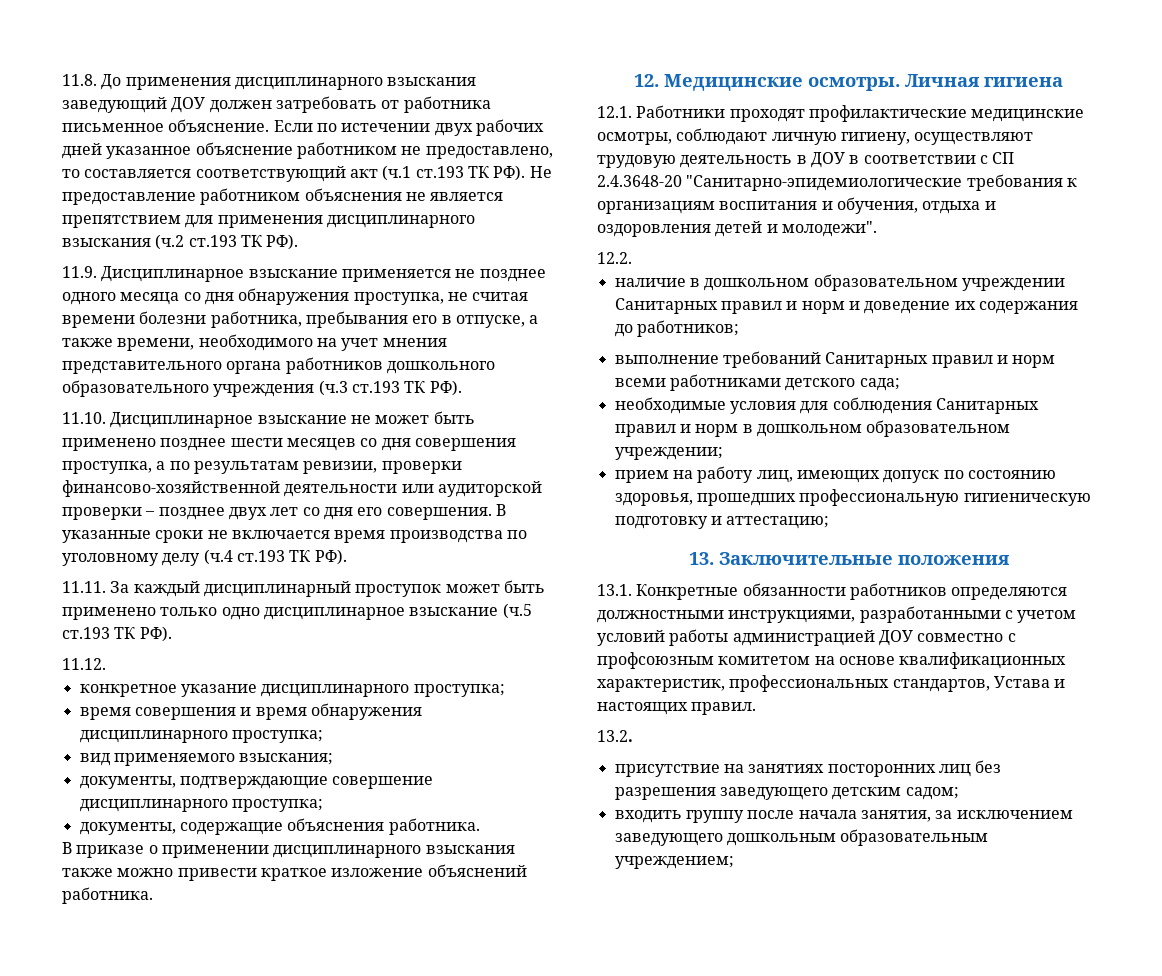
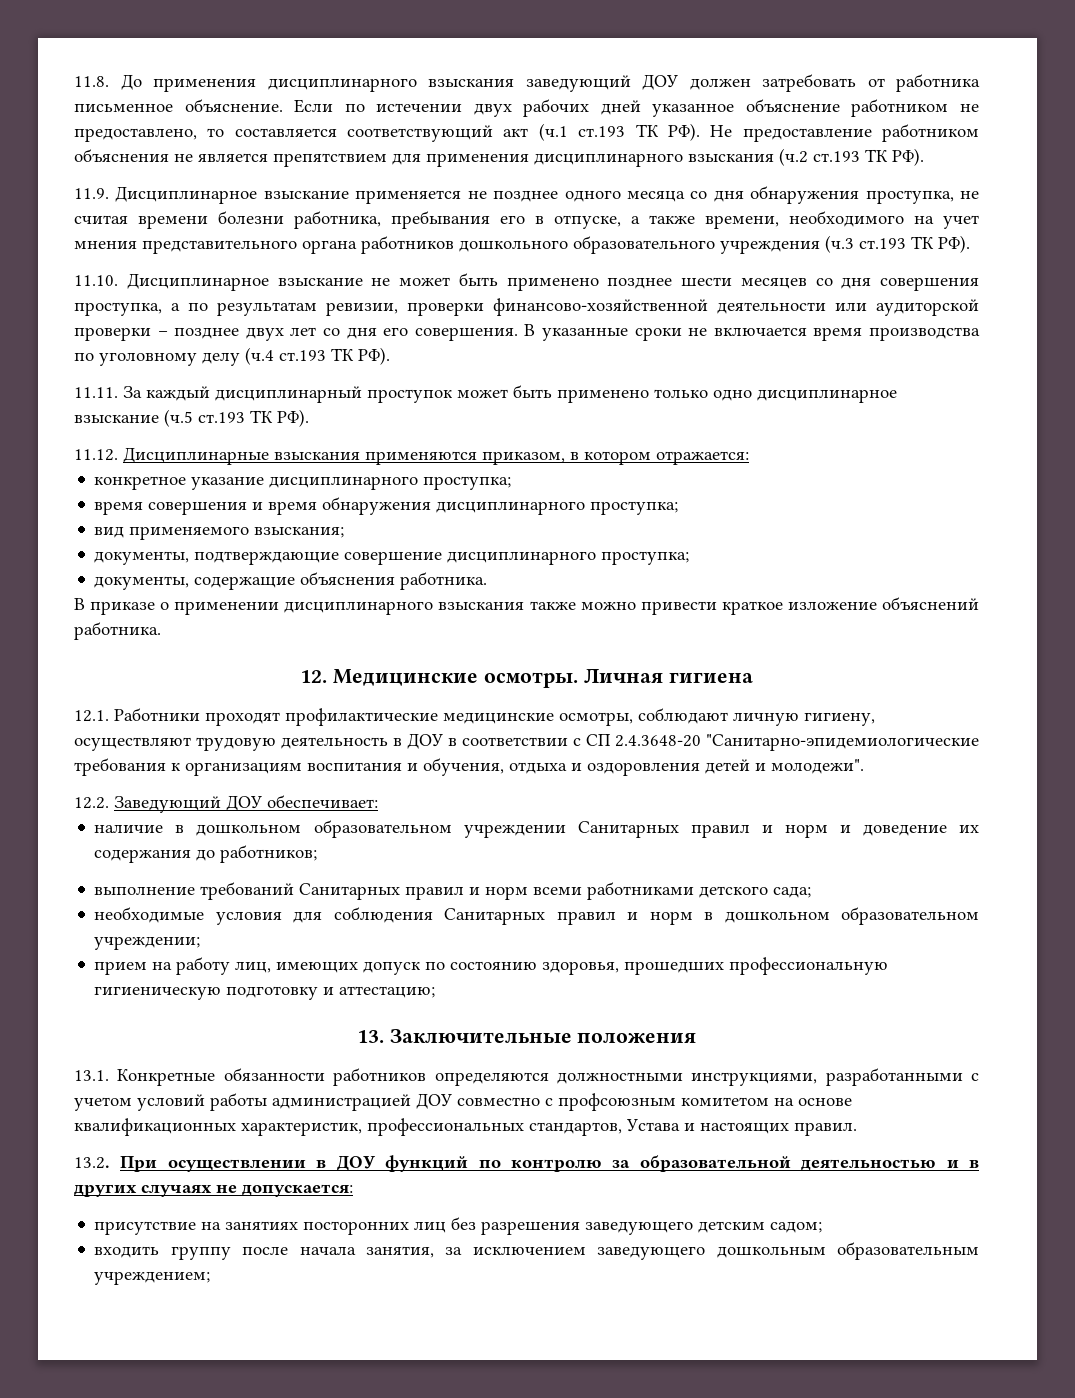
(106, 664) none -> [123,447,749,465] Дисциплинарные взыскания применяются приказом, в котором отражается:
(632, 258) none -> [114,795,378,813] Заведующий ДОУ обеспечивает:
(633, 736) none -> [120,1155,979,1172] [74,1184,353,1197] При осуществлении в ДОУ функций по контролю за образовательной деятельностью и в других случаях не допускается:

